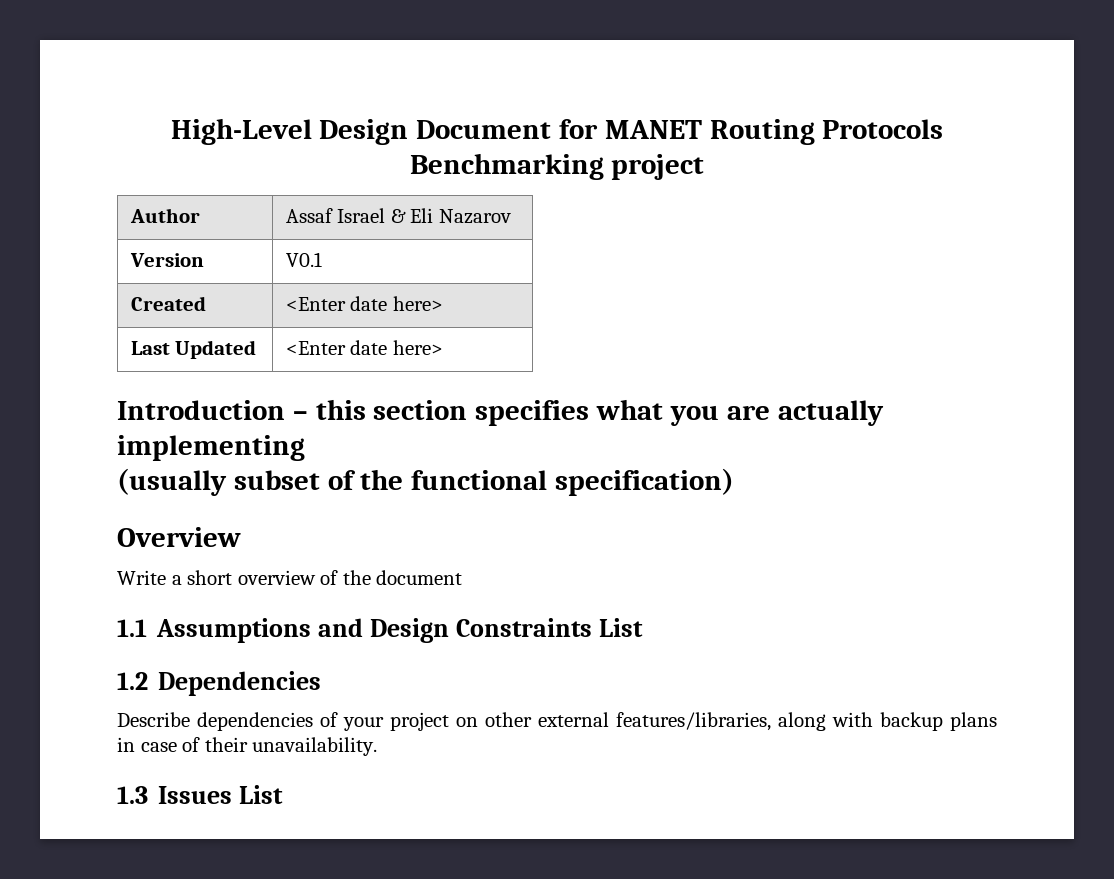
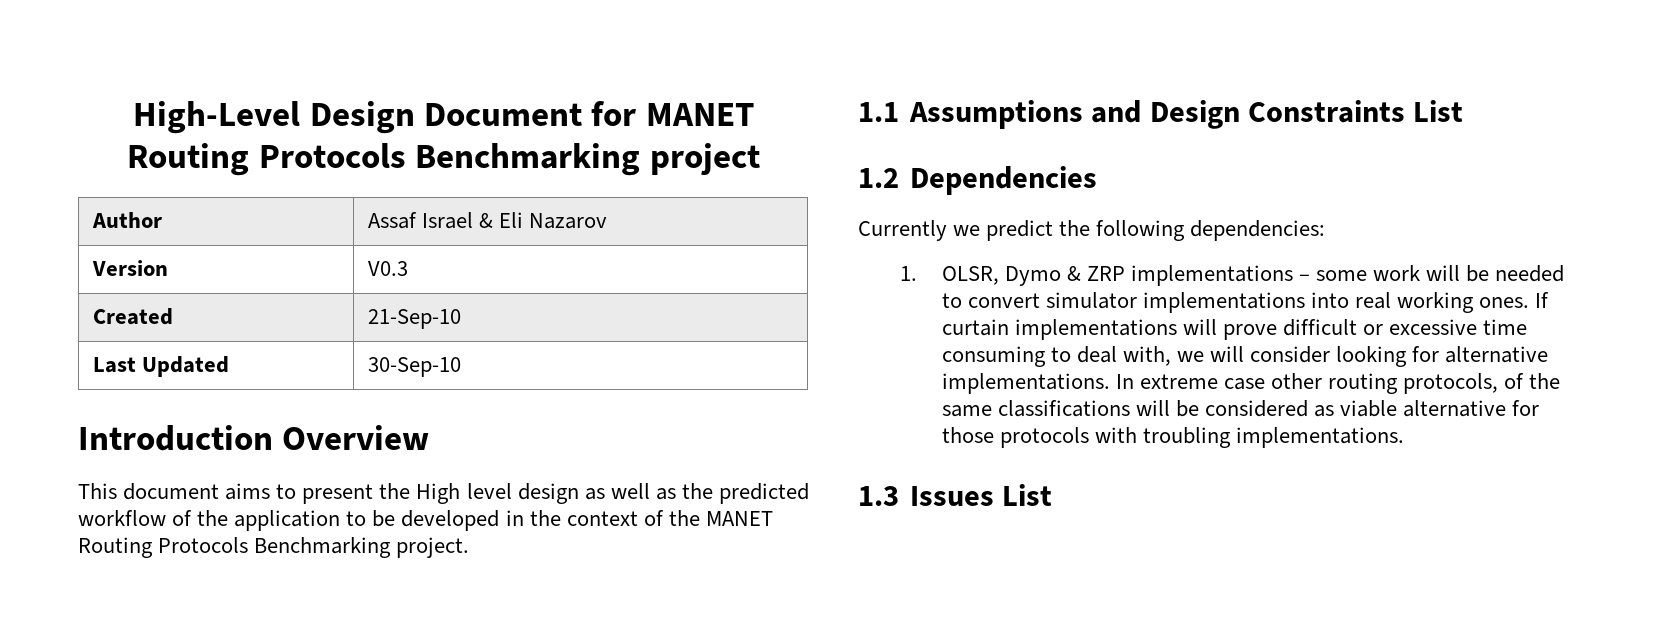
[285,252,322,267] V0.1 -> [367,261,408,276] V0.3
[285,296,443,311] <Enter date here> -> [367,309,461,329] 21-Sep-10
[285,340,443,355] [117,399,884,426] [117,435,305,461] [117,468,735,496] [117,527,241,547] [117,570,463,585] <Enter date here> // Introduction – this section specifies what you are actually implementing // (usually subset of the functional specification) // Overview // Write a short overview of the document -> [367,357,461,377] [78,425,430,451] [78,483,809,504] [78,510,773,531] [78,537,470,558] 30-Sep-10 // Introduction Overview // This document aims to present the High level design as well as the predicted workflow of the application to be developed in the context of the MANET Routing Protocols Benchmarking project.
[117,712,997,731] [117,737,378,756] Describe dependencies of your project on other external features/libraries, along with backup plans in case of their unavailability. -> [858,220,1326,241] [899,265,1565,286] [941,292,1550,313] [941,319,1528,340] [941,346,1549,367] [941,373,1561,394] [941,400,1540,417] [941,427,1404,448] Currently we predict the following dependencies: // 1. OLSR, Dymo & ZRP implementations – some work will be needed to convert simulator implementations into real working ones. If curtain implementations will prove difficult or excessive time consuming to deal with, we will consider looking for alternative implementations. In extreme case other routing protocols, of the same classifications will be considered as viable alternative for those protocols with troubling implementations.

